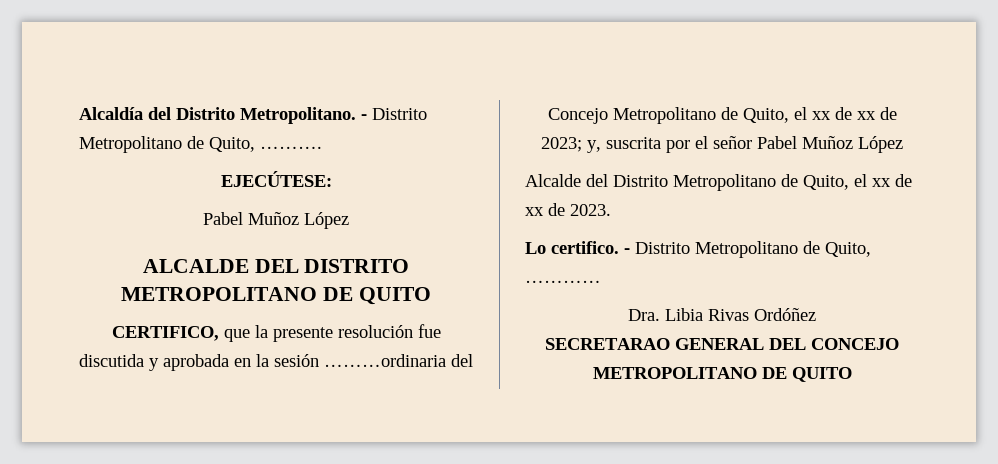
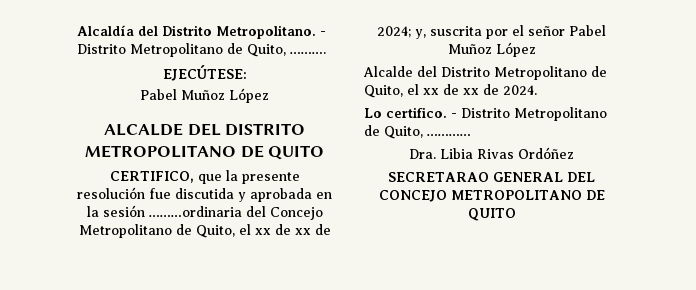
[541,137,582,152] 2023; -> [377,26,411,38] 2024;
[570,204,611,216] 2023. -> [503,85,537,95] 2024.

